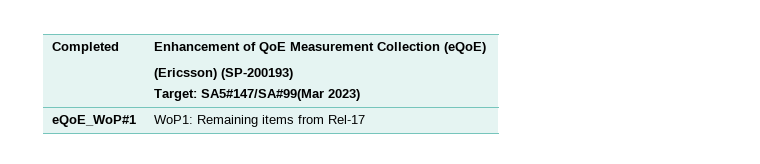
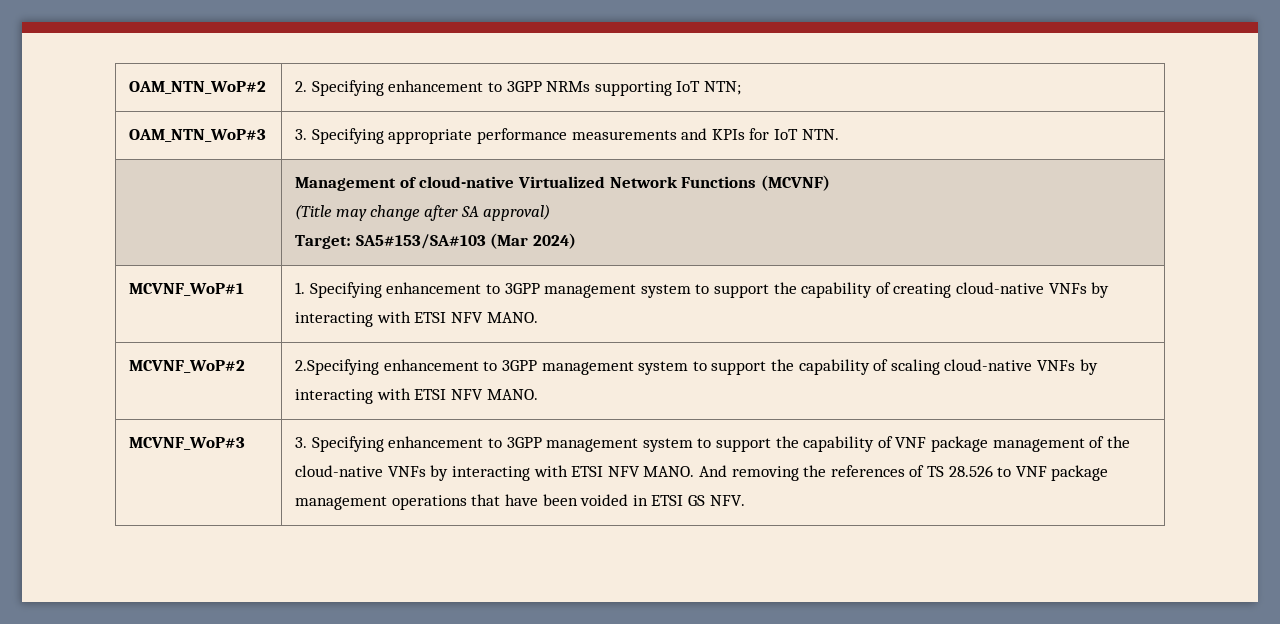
[51,42,119,54] [153,42,486,54] [153,68,293,80] [153,89,360,101] [51,115,136,127] [153,115,365,127] Completed | Enhancement of QoE Measurement Collection (eQoE) // (Ericsson) (SP-200193) // Target: SA5#147/SA#99(Mar 2023) // eQoE_WoP#1 | WoP1: Remaining items from Rel-17 -> [129,81,267,94] [295,80,742,96] [129,129,267,142] [295,128,839,144] [295,175,830,191] [295,204,551,221] [295,233,577,249] [129,283,245,296] [295,282,1110,298] [295,311,538,327] [129,360,246,373] [295,359,1098,375] [295,388,538,404] [129,437,246,450] [295,436,1130,452] [295,465,1109,481] [295,494,745,510] OAM_NTN_WoP#2 | 2. Specifying enhancement to 3GPP NRMs supporting IoT NTN; // OAM_NTN_WoP#3 | 3. Specifying appropriate performance measurements and KPIs for IoT NTN. // | Management of cloud-native Virtualized Network Functions (MCVNF) // (Title may change after SA approval) // Target: SA5#153/SA#103 (Mar 2024) // MCVNF_WoP#1 | 1. Specifying enhancement to 3GPP management system to support the capability of creating cloud-native VNFs by interacting with ETSI NFV MANO. // MCVNF_WoP#2 | 2.Specifying enhancement to 3GPP management system to support the capability of scaling cloud-native VNFs by interacting with ETSI NFV MANO. // MCVNF_WoP#3 | 3. Specifying enhancement to 3GPP management system to support the capability of VNF package management of the cloud-native VNFs by interacting with ETSI NFV MANO. And removing the references of TS 28.526 to VNF package management operations that have been voided in ETSI GS NFV.

